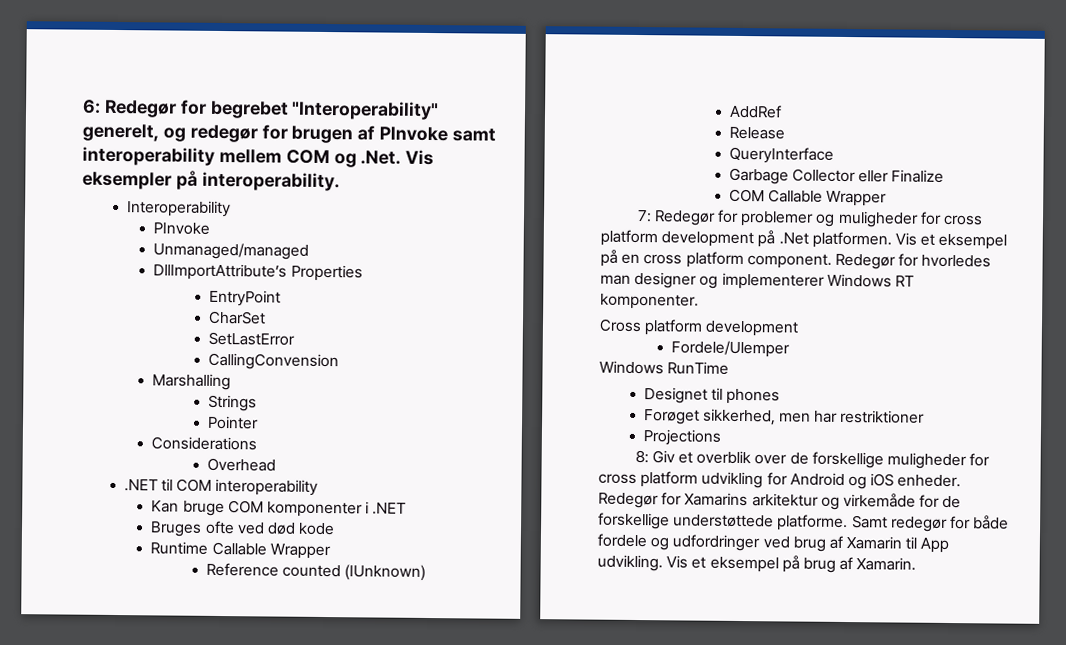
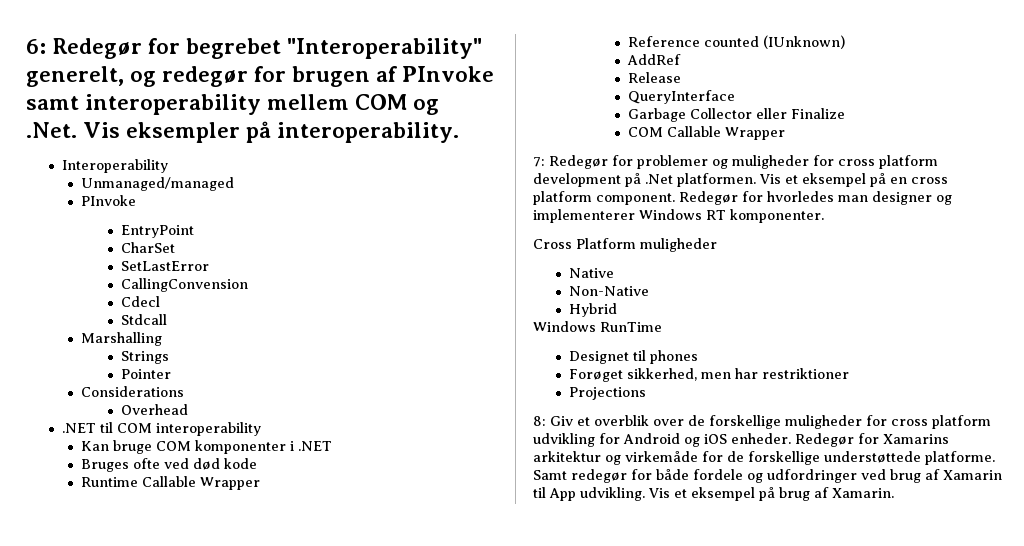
[153,222,211,235] // PInvoke -> (168, 166) none
[153,263,363,282] DllImportAttribute’s Properties -> [81,195,137,206] PInvoke
(339, 361) none -> [120,296,160,307] [120,314,167,325] // Cdecl // Stdcall
[644,319,800,337] [671,340,791,358] platform development // Fordele/Ulemper -> [576,238,717,252] [568,268,614,278] [568,286,649,296] [568,303,617,317] Platform muligheder // Native // Non-Native // Hybrid

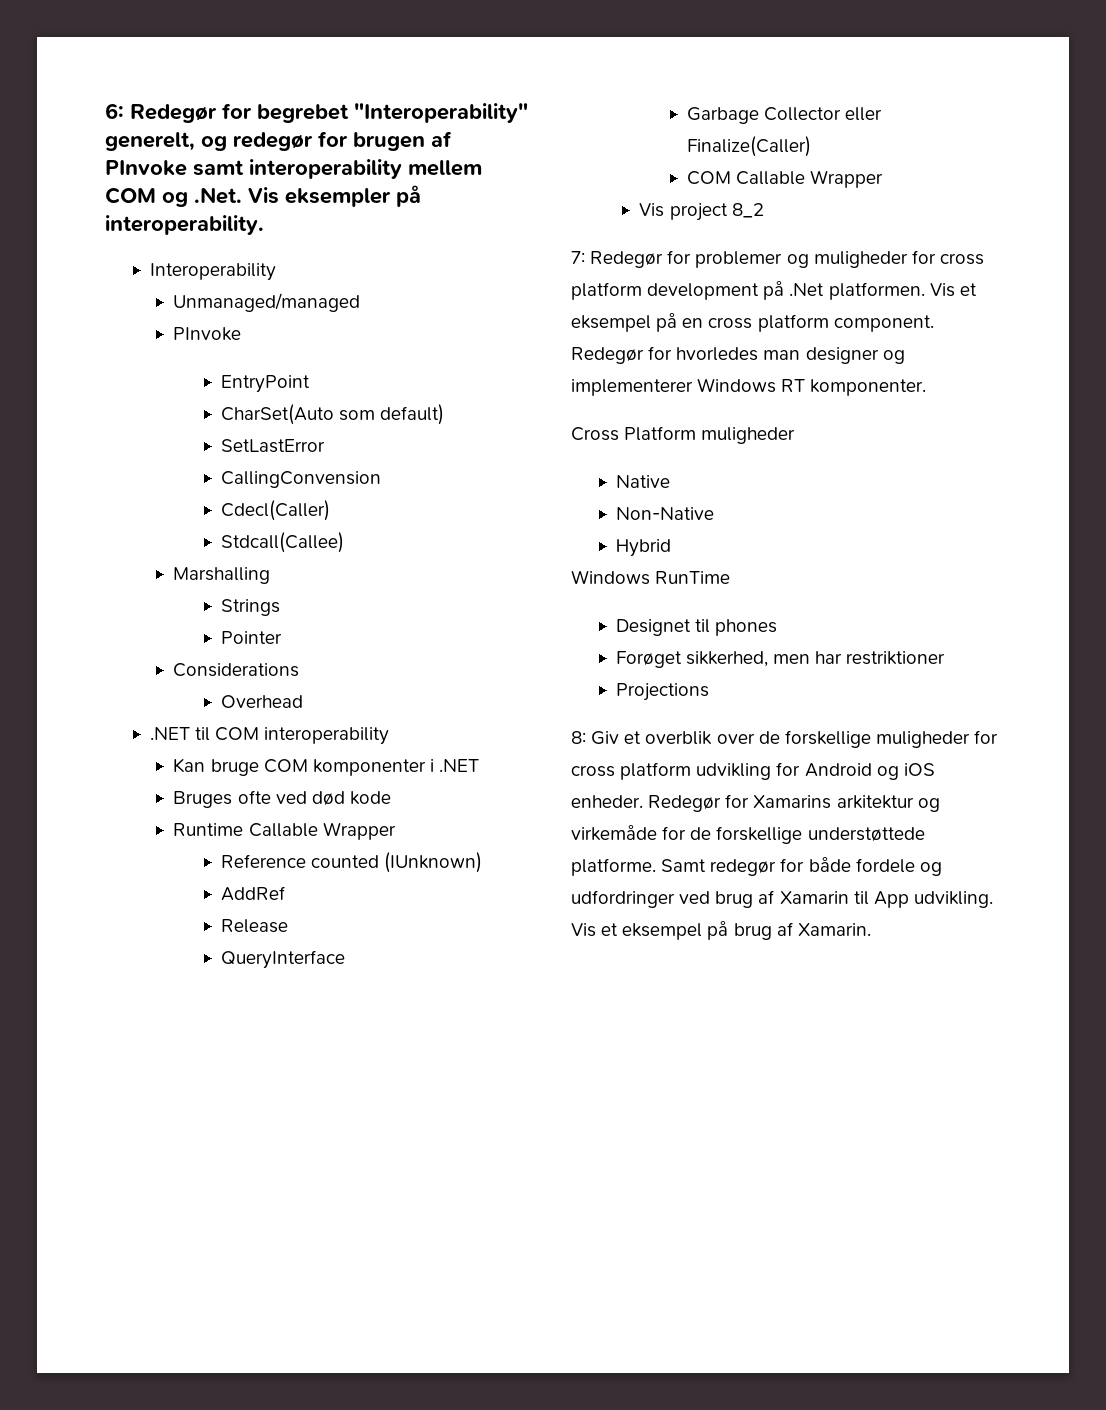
[120,242,175,253] CharSet -> [220,404,445,425] CharSet(Auto som default)
[120,296,160,307] [120,314,167,325] Cdecl // Stdcall -> [220,500,330,521] [220,532,344,553] Cdecl(Caller) // Stdcall(Callee)
[790,108,845,119] Finalize -> [686,136,811,157] Finalize(Caller)
(785, 133) none -> [639,203,764,221] // Vis project 8_2

